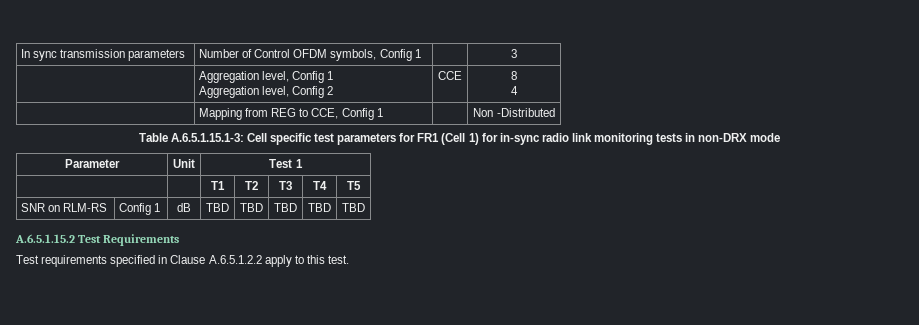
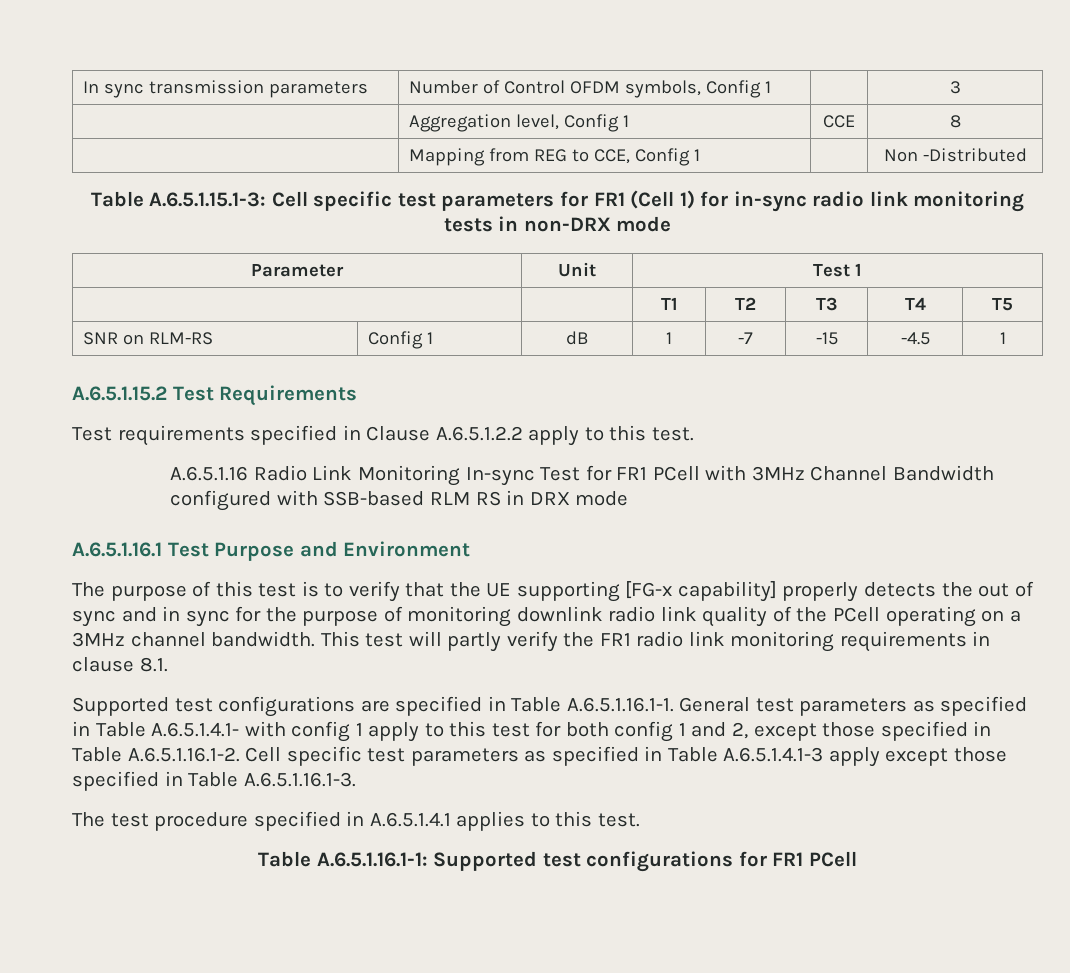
[198,86,334,98] // Aggregation level, Config 2 -> (629, 121) none
[511,86,518,95] // 4 -> (961, 121) none
[206,203,229,212] [240,203,263,212] [274,203,297,212] [308,203,331,212] [342,203,365,212] TBD | TBD | TBD | TBD | TBD -> [666,332,672,344] [738,332,753,344] [815,332,838,345] [900,332,930,345] [999,332,1006,344] 1 | -7 | -15 | -4.5 | 1
(349, 259) none -> [170,465,994,486] [170,490,629,511] [72,541,471,561] [72,581,1034,602] [72,606,1021,627] [72,631,991,652] [72,657,168,672] [72,696,1028,717] [72,721,992,742] [72,746,1007,767] [72,771,356,791] [72,811,640,831] [258,851,857,872] // A.6.5.1.16 Radio Link Monitoring In-sync Test for FR1 PCell with 3MHz Channel Bandwidth configured with SSB-based RLM RS in DRX mode // A.6.5.1.16.1 Test Purpose and Environment // The purpose of this test is to verify that the UE supporting [FG-x capability] properly detects the out of sync and in sync for the purpose of monitoring downlink radio link quality of the PCell operating on a 3MHz channel bandwidth. This test will partly verify the FR1 radio link monitoring requirements in clause 8.1. // Supported test configurations are specified in Table A.6.5.1.16.1-1. General test parameters as specified in Table A.6.5.1.4.1- with config 1 apply to this test for both config 1 and 2, except those specified in Table A.6.5.1.16.1-2. Cell specific test parameters as specified in Table A.6.5.1.4.1-3 apply except those specified in Table A.6.5.1.16.1-3. // The test procedure specified in A.6.5.1.4.1 applies to this test. // Table A.6.5.1.16.1-1: Supported test configurations for FR1 PCell

